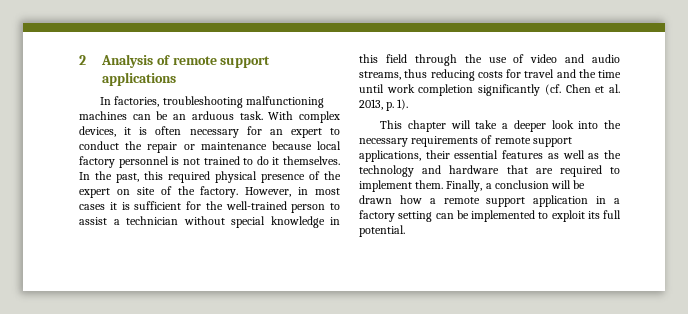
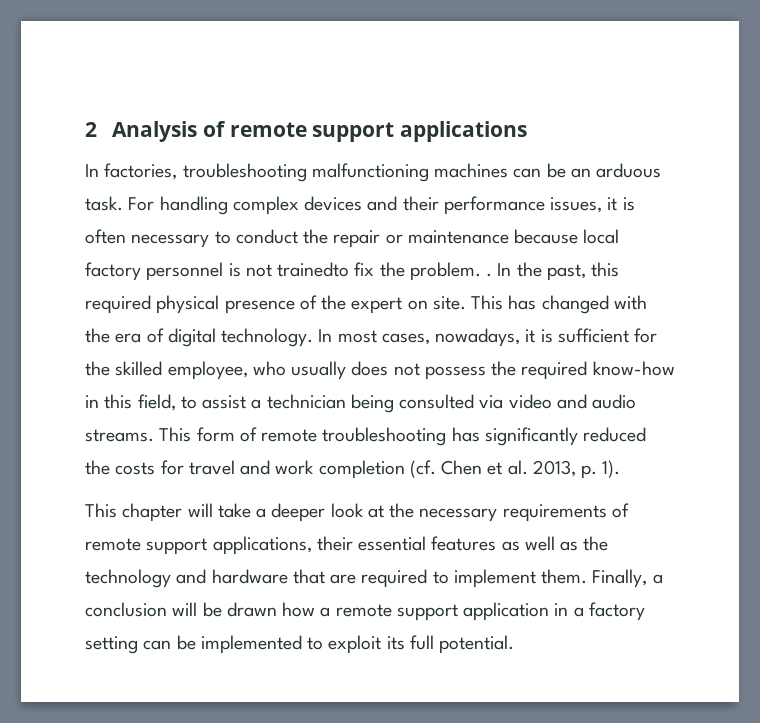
[268,111,340,123] [79,126,116,137] With complex devices, -> [128,196,603,215] For handling complex devices and their performance issues,
[246,126,322,138] for an expert -> (210, 241) none
[203,156,340,165] trained to do it themselves. -> [277,262,493,281] trainedto fix the problem. .
[136,186,340,198] [79,204,105,210] site of the factory. However, in most cases -> [432,295,647,314] [85,328,521,347] site. This has changed with the era of digital technology. In most cases, nowadays,
[225,201,340,213] [79,216,340,228] [359,54,620,66] [359,69,475,81] well-trained person to assist a technician without special knowledge in this field through the use of video and audio streams, thus reducing -> [115,361,675,380] [85,394,637,413] [85,427,647,446] [85,460,110,475] skilled employee, who usually does not possess the required know-how in this field, to assist a technician being consulted via video and audio streams. This form of remote troubleshooting has significantly reduced the
[578,69,621,78] [359,84,384,93] the time until -> (271, 467) none
[478,84,541,96] significantly -> (405, 469) none
[578,121,599,129] into -> [367,505,384,518] at

